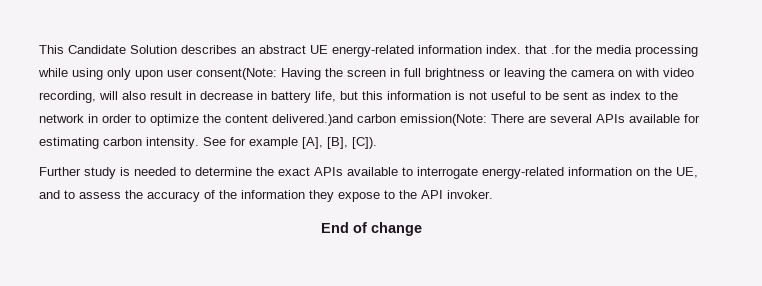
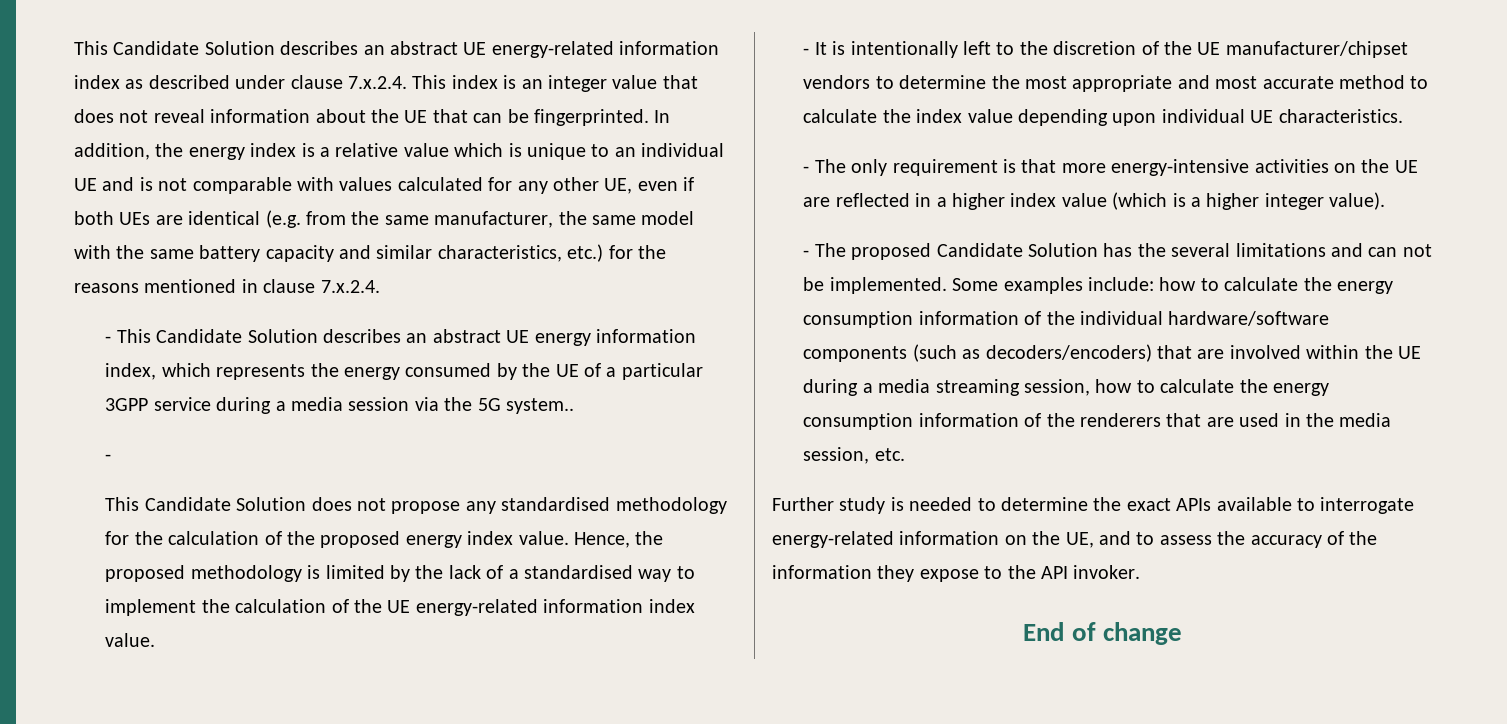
[486,45,698,57] [38,68,694,80] [39,91,678,103] [39,114,700,126] [39,137,377,149] index. that .for the media processing while using only upon user consent(Note: Having the screen in full brightness or leaving the camera on with video recording, will also result in decrease in battery life, but this information is not useful to be sent as index to the network in order to optimize the content delivered.)and carbon emission(Note: There are several APIs available for estimating carbon intensity. See for example [A], [B], [C]). -> [74,75,698,92] [74,109,671,126] [74,143,725,160] [74,177,695,194] [74,210,695,228] [74,244,666,262] [74,279,380,293] [105,329,696,346] [105,363,703,380] [105,397,574,414] [105,454,112,461] [105,497,727,514] [105,531,664,548] [105,565,695,582] [105,599,695,616] [105,633,156,647] [803,41,1408,58] [803,75,1429,92] [803,109,1403,126] [803,159,1418,176] [803,192,1386,210] [803,243,1432,260] [803,277,1393,294] [803,311,1330,328] [803,344,1421,362] [803,379,1329,396] [803,413,1392,430] [803,447,905,464] index as described under clause 7.x.2.4. This index is an integer value that does not reveal information about the UE that can be fingerprinted. In addition, the energy index is a relative value which is unique to an individual UE and is not comparable with values calculated for any other UE, even if both UEs are identical (e.g. from the same manufacturer, the same model with the same battery capacity and similar characteristics, etc.) for the reasons mentioned in clause 7.x.2.4. // - This Candidate Solution describes an abstract UE energy information index, which represents the energy consumed by the UE of a particular 3GPP service during a media session via the 5G system.. // - // This Candidate Solution does not propose any standardised methodology for the calculation of the proposed energy index value. Hence, the proposed methodology is limited by the lack of a standardised way to implement the calculation of the UE energy-related information index value. // - It is intentionally left to the discretion of the UE manufacturer/chipset vendors to determine the most appropriate and most accurate method to calculate the index value depending upon individual UE characteristics. // - The only requirement is that more energy-intensive activities on the UE are reflected in a higher index value (which is a higher integer value). // - The proposed Candidate Solution has the several limitations and can not be implemented. Some examples include: how to calculate the energy consumption information of the individual hardware/software components (such as decoders/encoders) that are involved within the UE during a media streaming session, how to calculate the energy consumption information of the renderers that are used in the media session, etc.

